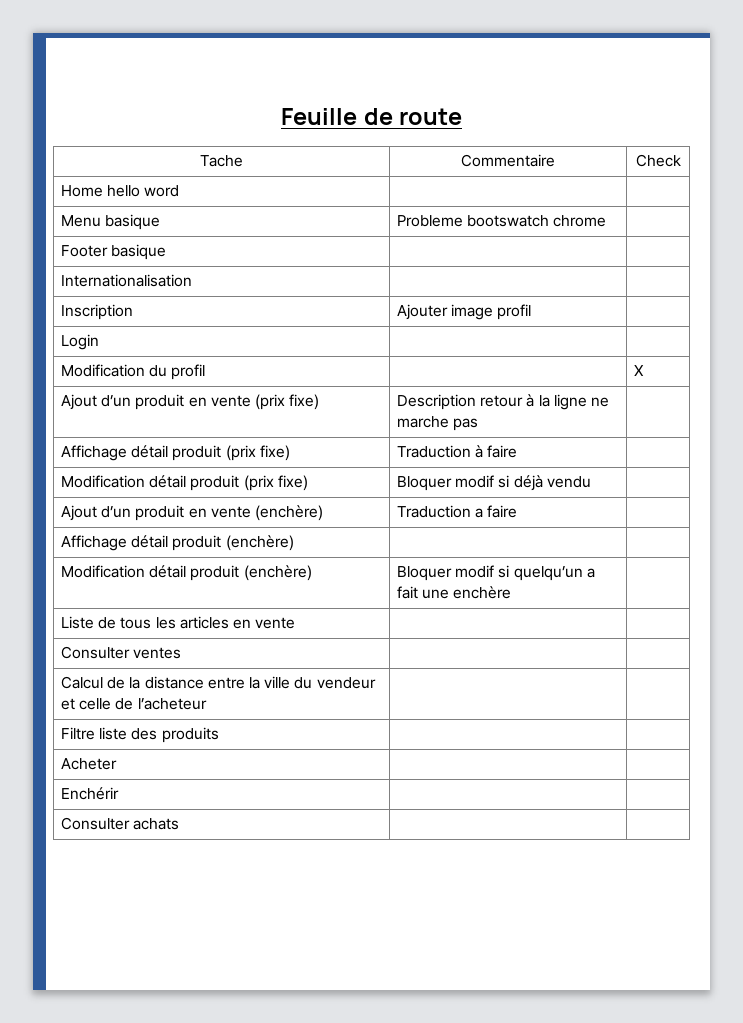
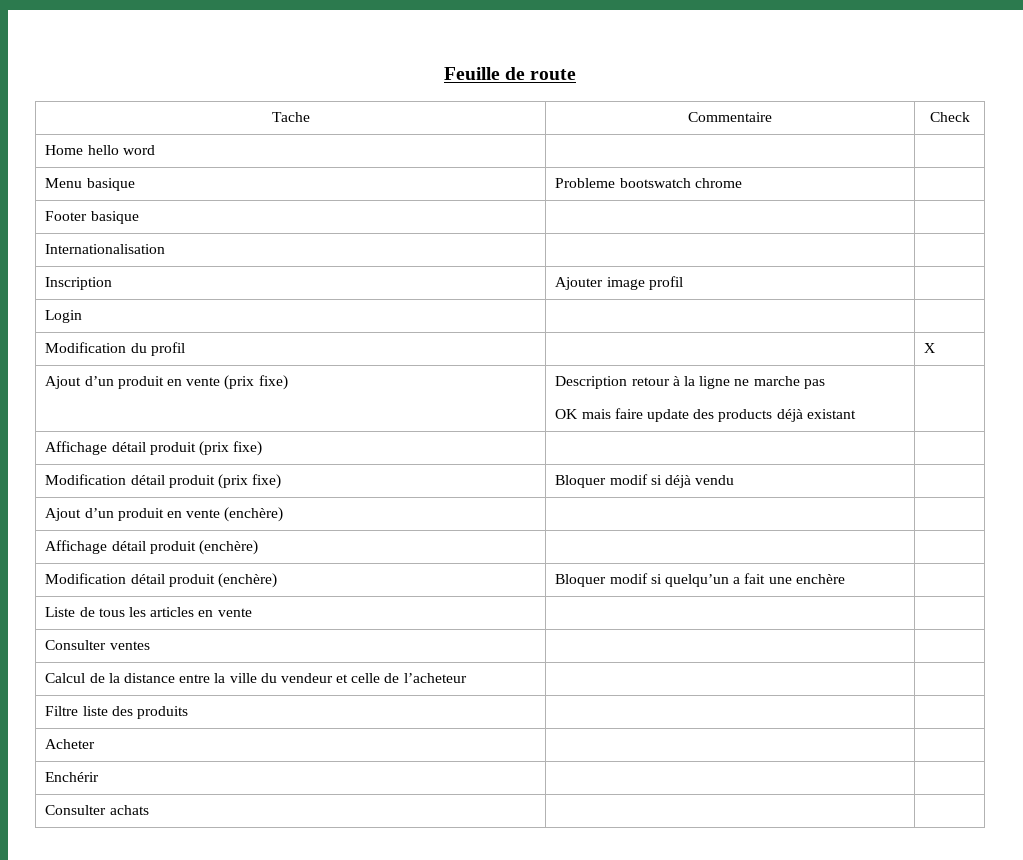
(479, 424) none -> [555,408,856,422] // OK mais faire update des products déjà existant
[397,445,518,458] Traduction à faire -> (263, 448) none
[397,505,518,518] Traduction a faire -> (284, 514) none

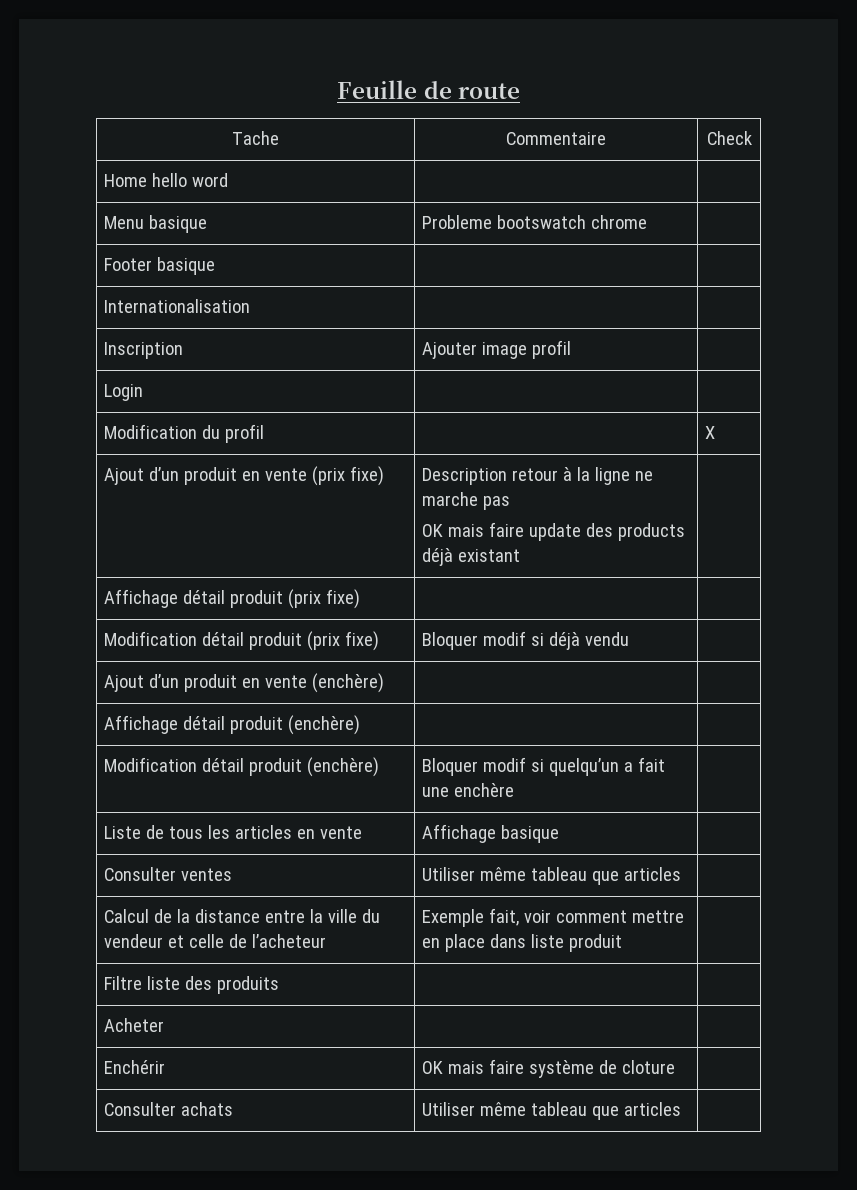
(252, 612) none -> [422,824,560,843] Affichage basique
(150, 645) none -> [422,867,682,885] Utiliser même tableau que articles
(467, 678) none -> [422,908,685,927] [422,934,623,952] Exemple fait, voir comment mettre en place dans liste produit
[45,805,149,815] | // Consulter achats | -> [422,1059,676,1078] [104,1102,234,1116] [422,1102,682,1120] OK mais faire système de cloture | // Consulter achats | Utiliser même tableau que articles

